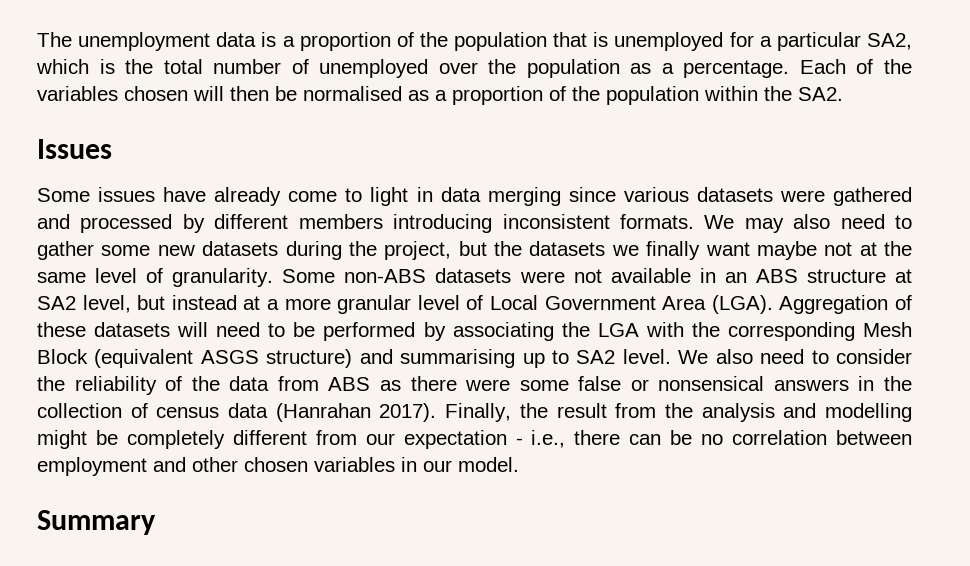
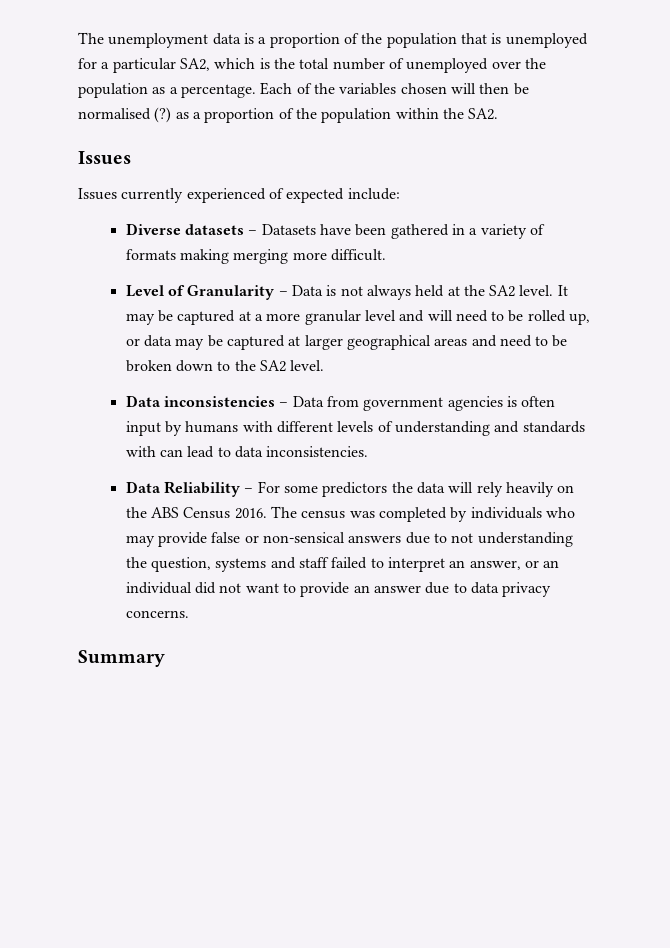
(402, 93) none -> [154,107,172,123] (?)
[37,187,912,206] [37,214,912,233] [37,241,912,260] [37,268,912,287] [37,295,237,313] Some issues have already come to light in data merging since various datasets were gathered and processed by different members introducing inconsistent formats. We may also need to gather some new datasets during the project, but the datasets we finally want maybe not at the same level of granularity. Some non-ABS datasets were not available in an ABS structure at SA2 level, but instead -> [78,188,400,203] [125,223,545,239] [125,249,386,264] [125,285,568,300] [125,310,236,325] Issues currently experienced of expected include: // Diverse datasets – Datasets have been gathered in a variety of formats making merging more difficult. // Level of Granularity – Data is not always held at the SA2 level. It may be captured
[466,295,913,314] [37,322,912,341] [37,349,913,368] [37,376,912,395] [37,403,913,422] [37,430,913,449] [37,457,519,476] of Local Government Area (LGA). Aggregation of these datasets will need to be performed by associating the LGA with the corresponding Mesh Block (equivalent ASGS structure) and summarising up to SA2 level. We also need to consider the reliability of the data from ABS as there were some false or nonsensical answers in the collection of census data (Hanrahan 2017). Finally, the result from the analysis and modelling might be completely different from our expectation - i.e., there can be no correlation between employment and other chosen variables in our model. -> [399,310,591,325] [125,335,568,350] [125,360,325,372] [125,395,556,411] [125,421,585,436] [125,446,369,458] [125,481,575,497] [125,506,575,522] [125,532,573,547] [125,557,560,572] [125,582,552,597] [125,610,189,618] and will need to be rolled up, or data may be captured at larger geographical areas and need to be broken down to the SA2 level. // Data inconsistencies – Data from government agencies is often input by humans with different levels of understanding and standards with can lead to data inconsistencies. // Data Reliability – For some predictors the data will rely heavily on the ABS Census 2016. The census was completed by individuals who may provide false or non-sensical answers due to not understanding the question, systems and staff failed to interpret an answer, or an individual did not want to provide an answer due to data privacy concerns.

